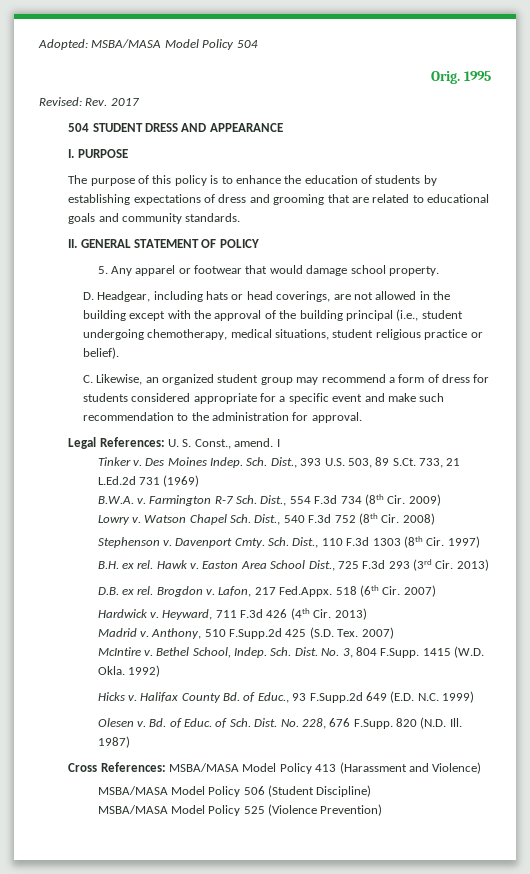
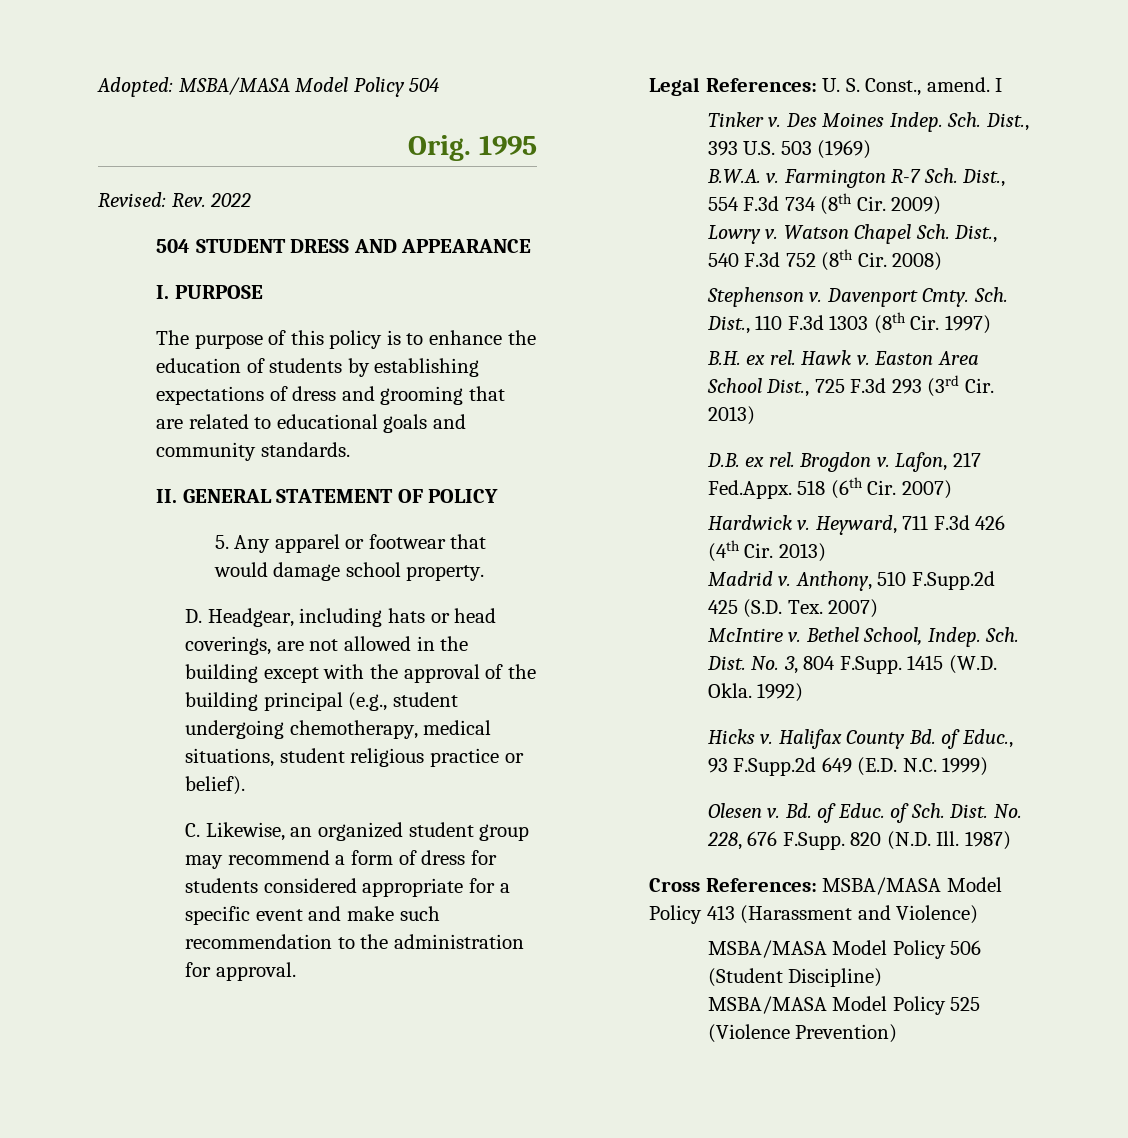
[110,98,139,106] 2017 -> [210,193,252,207] 2022
[396,309,419,321] (i.e., -> [348,692,388,711] (e.g.,
[347,457,461,468] [97,476,160,485] 503, 89 S.Ct. 733, 21 L.Ed.2d 731 -> [780,141,812,155] 503

